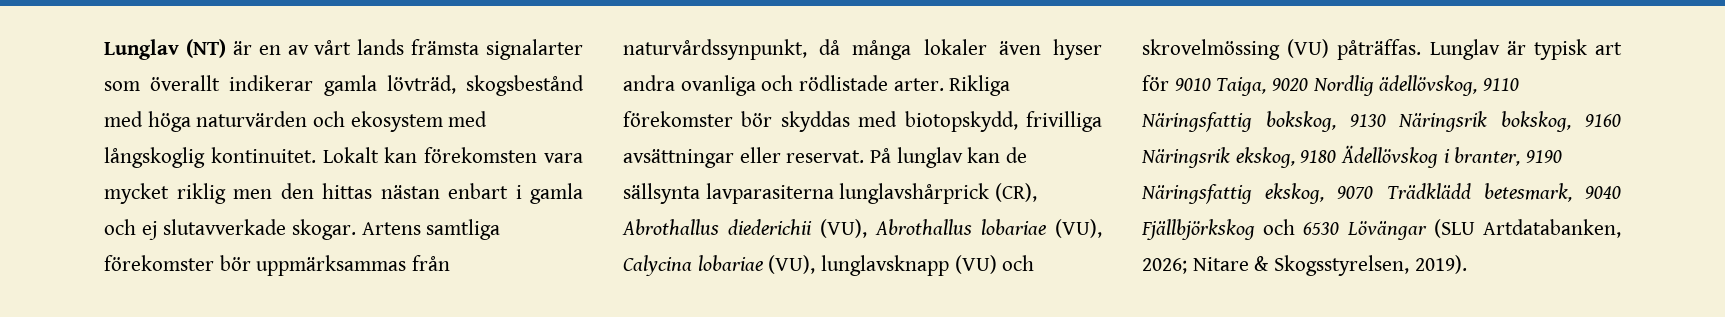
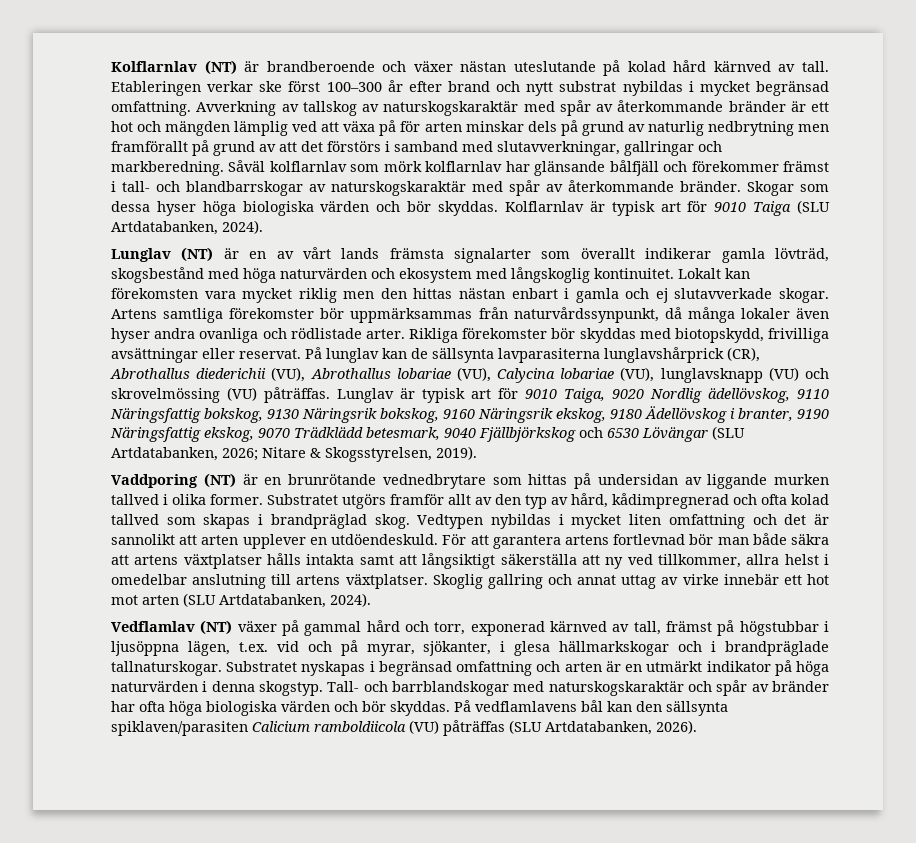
(104, 49) none -> [111,60,830,76] [111,80,829,96] [111,100,829,116] [111,120,829,136] [111,140,722,156] [111,160,829,176] [111,180,829,196] [111,200,831,216] [111,220,263,235] Kolflarnlav (NT) är brandberoende och växer nästan uteslutande på kolad hård kärnved av tall. Etableringen verkar ske först 100–300 år efter brand och nytt substrat nybildas i mycket begränsad omfattning. Avverkning av tallskog av naturskogskaraktär med spår av återkommande bränder är ett hot och mängden lämplig ved att växa på för arten minskar dels på grund av naturlig nedbrytning men framförallt på grund av att det förstörs i samband med slutavverkningar, gallringar och markberedning. Såväl kolflarnlav som mörk kolflarnlav har glänsande bålfjäll och förekommer främst i tall- och blandbarrskogar av naturskogskaraktär med spår av återkommande bränder. Skogar som dessa hyser höga biologiska värden och bör skyddas. Kolflarnlav är typisk art för 9010 Taiga (SLU Artdatabanken, 2024). //
(1467, 264) none -> [111,473,829,489] [111,493,829,509] [111,514,829,529] [111,533,829,549] [111,553,830,569] [111,574,829,589] [111,593,371,608] [111,620,830,636] [111,640,829,656] [111,660,830,676] [111,680,830,696] [111,700,728,716] [111,720,697,736] // Vaddporing (NT) är en brunrötande vednedbrytare som hittas på undersidan av liggande murken tallved i olika former. Substratet utgörs framför allt av den typ av hård, kådimpregnerad och ofta kolad tallved som skapas i brandpräglad skog. Vedtypen nybildas i mycket liten omfattning och det är sannolikt att arten upplever en utdöendeskuld. För att garantera artens fortlevnad bör man både säkra att artens växtplatser hålls intakta samt att långsiktigt säkerställa att ny ved tillkommer, allra helst i omedelbar anslutning till artens växtplatser. Skoglig gallring och annat uttag av virke innebär ett hot mot arten (SLU Artdatabanken, 2024). // Vedflamlav (NT) växer på gammal hård och torr, exponerad kärnved av tall, främst på högstubbar i ljusöppna lägen, t.ex. vid och på myrar, sjökanter, i glesa hällmarkskogar och i brandpräglade tallnaturskogar. Substratet nyskapas i begränsad omfattning och arten är en utmärkt indikator på höga naturvärden i denna skogstyp. Tall- och barrblandskogar med naturskogskaraktär och spår av bränder har ofta höga biologiska värden och bör skyddas. På vedflamlavens bål kan den sällsynta spiklaven/parasiten Calicium ramboldiicola (VU) påträffas (SLU Artdatabanken, 2026).

